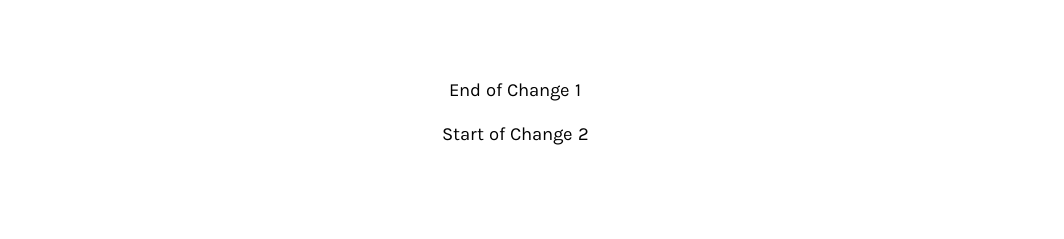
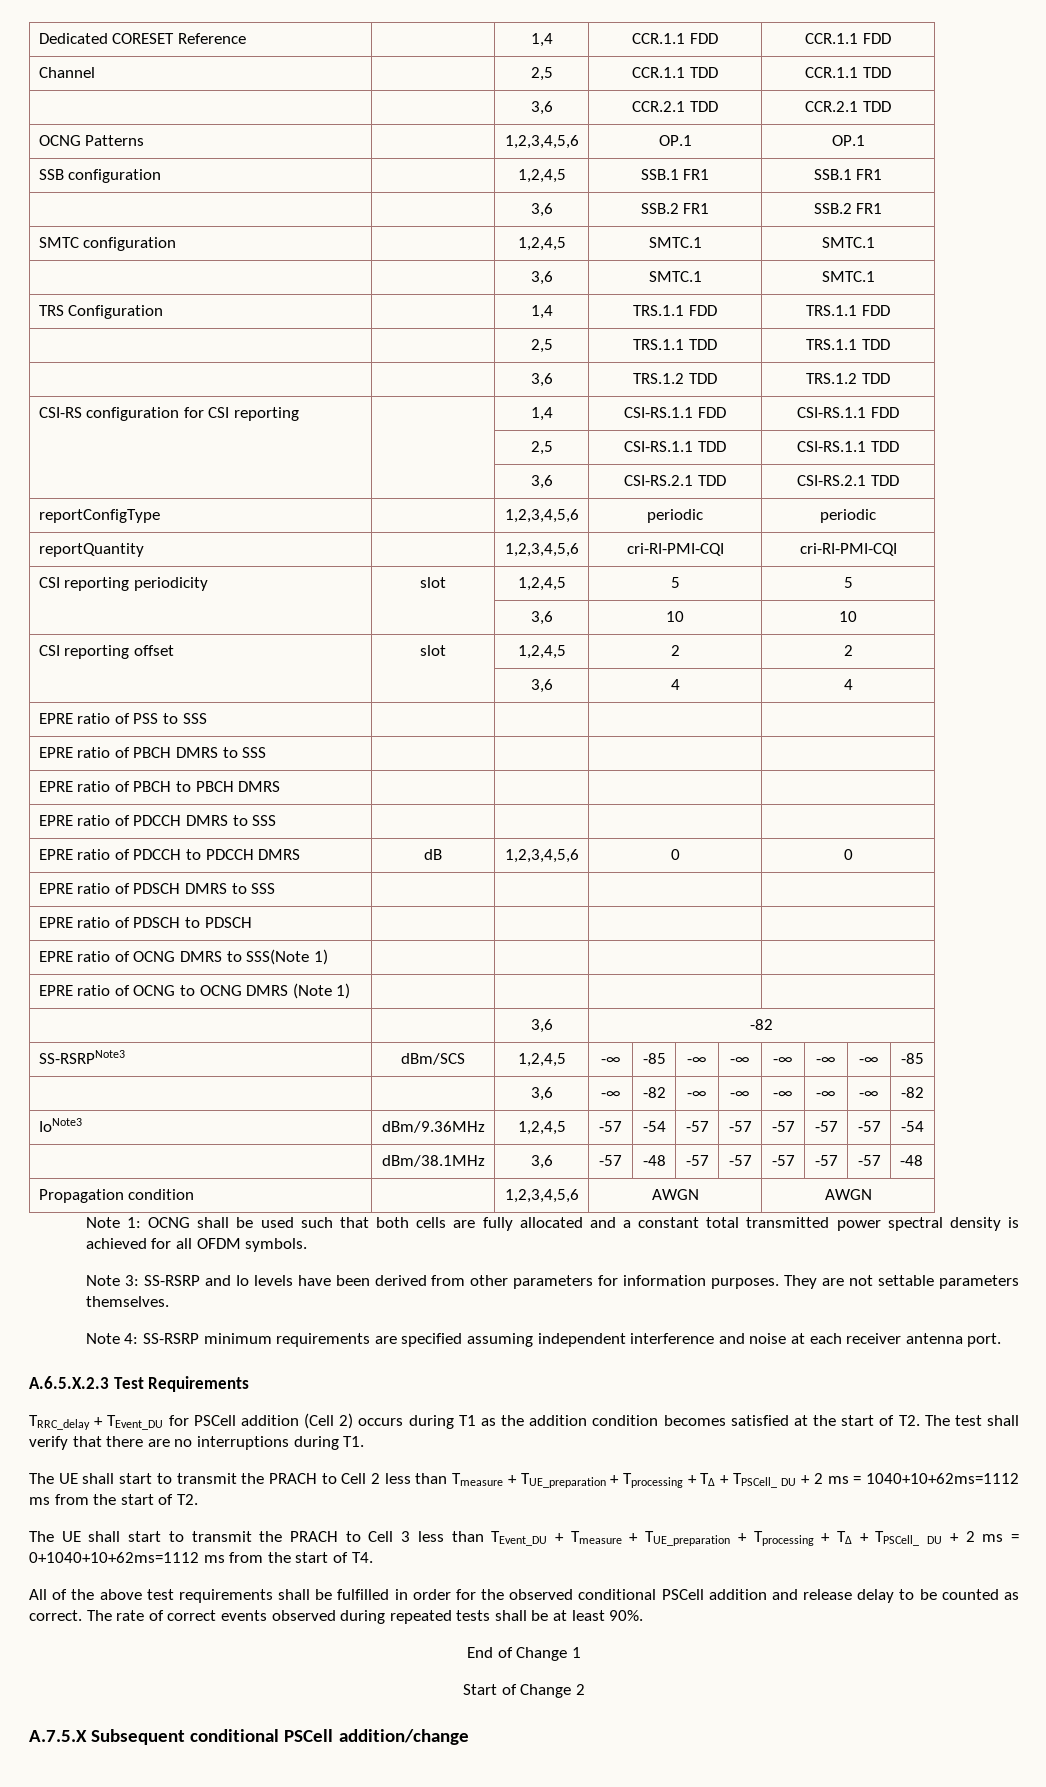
(449, 90) none -> [38,33,246,44] [530,33,553,47] [632,33,718,44] [805,33,891,44] [38,67,95,78] [530,67,553,81] [632,67,718,78] [805,67,891,78] [530,101,553,115] [632,101,718,112] [805,101,891,112] [38,135,145,146] [504,135,579,149] [658,135,692,146] [831,135,865,146] [38,169,162,183] [517,169,566,183] [640,169,710,180] [813,169,883,180] [530,203,553,217] [640,203,710,214] [813,203,883,214] [38,237,177,251] [517,237,566,251] [648,237,702,248] [821,237,875,248] [530,271,553,285] [648,271,702,282] [821,271,875,282] [38,305,164,319] [530,305,553,319] [633,305,717,316] [806,305,890,316] [530,339,553,353] [633,339,717,350] [806,339,890,350] [530,373,553,387] [633,373,717,384] [806,373,890,384] [38,407,299,421] [530,407,553,421] [624,407,726,418] [797,407,899,418] [530,441,553,455] [624,441,726,452] [797,441,899,452] [530,475,553,489] [624,475,726,486] [797,475,899,486] [38,509,160,523] [504,509,579,523] [647,509,703,523] [820,509,876,523] [38,543,144,557] [504,543,579,557] [626,543,724,556] [799,543,897,556] [38,577,208,591] [420,577,446,588] [517,577,566,591] [670,577,680,588] [843,577,853,588] [530,611,553,625] [666,611,684,622] [839,611,857,622] [38,645,174,659] [420,645,446,656] [517,645,566,659] [670,645,680,656] [843,645,853,656] [530,679,553,693] [670,679,680,690] [843,679,853,690] [38,713,207,724] [38,747,267,758] [38,781,281,792] [38,815,277,826] [38,849,301,860] [424,849,442,860] [504,849,579,863] [670,849,680,860] [843,849,853,860] [38,883,276,894] [38,917,252,928] [38,949,328,965] [38,983,351,999] [530,1019,553,1033] [750,1019,773,1030] [38,1050,125,1064] [401,1053,465,1065] [517,1053,566,1067] [600,1057,621,1064] [642,1053,666,1064] [687,1057,707,1064] [730,1057,750,1064] [773,1057,793,1064] [816,1057,836,1064] [859,1057,879,1064] [901,1053,924,1064] [530,1087,553,1101] [600,1091,621,1098] [642,1087,666,1098] [687,1091,707,1098] [730,1091,750,1098] [773,1091,793,1098] [816,1091,836,1098] [859,1091,879,1098] [901,1087,924,1098] [38,1118,82,1132] [381,1121,485,1133] [517,1121,566,1135] [599,1121,622,1132] [642,1121,666,1132] [685,1121,709,1132] [728,1121,752,1132] [771,1121,795,1132] [814,1121,838,1132] [857,1121,881,1132] [901,1121,924,1132] [381,1155,485,1167] [530,1155,553,1169] [599,1155,622,1166] [642,1155,666,1166] [685,1155,709,1166] [728,1155,752,1166] [771,1155,795,1166] [814,1155,838,1166] [857,1155,881,1166] [899,1155,923,1166] [38,1189,195,1203] [504,1189,579,1203] [651,1189,699,1200] [824,1189,872,1200] [85,1217,1020,1231] [85,1238,308,1252] [85,1275,1019,1289] [85,1296,169,1307] [85,1333,1002,1347] [29,1376,250,1392] [29,1413,1019,1430] [29,1436,365,1450] [29,1473,1019,1488] [29,1494,198,1505] [29,1531,1019,1546] [29,1552,373,1563] [29,1589,1019,1603] [29,1610,644,1624] Dedicated CORESET Reference | | 1,4 | CCR.1.1 FDD | CCR.1.1 FDD // Channel | | 2,5 | CCR.1.1 TDD | CCR.1.1 TDD // | | 3,6 | CCR.2.1 TDD | CCR.2.1 TDD // OCNG Patterns | | 1,2,3,4,5,6 | OP.1 | OP.1 // SSB configuration | | 1,2,4,5 | SSB.1 FR1 | SSB.1 FR1 // | | 3,6 | SSB.2 FR1 | SSB.2 FR1 // SMTC configuration | | 1,2,4,5 | SMTC.1 | SMTC.1 // | | 3,6 | SMTC.1 | SMTC.1 // TRS Configuration | | 1,4 | TRS.1.1 FDD | TRS.1.1 FDD // | | 2,5 | TRS.1.1 TDD | TRS.1.1 TDD // | | 3,6 | TRS.1.2 TDD | TRS.1.2 TDD // CSI-RS configuration for CSI reporting | | 1,4 | CSI-RS.1.1 FDD | CSI-RS.1.1 FDD // | | 2,5 | CSI-RS.1.1 TDD | CSI-RS.1.1 TDD // | | 3,6 | CSI-RS.2.1 TDD | CSI-RS.2.1 TDD // reportConfigType | | 1,2,3,4,5,6 | periodic | periodic // reportQuantity | | 1,2,3,4,5,6 | cri-RI-PMI-CQI | cri-RI-PMI-CQI // CSI reporting periodicity | slot | 1,2,4,5 | 5 | 5 // | | 3,6 | 10 | 10 // CSI reporting offset | slot | 1,2,4,5 | 2 | 2 // | | 3,6 | 4 | 4 // EPRE ratio of PSS to SSS | | | | // EPRE ratio of PBCH DMRS to SSS | | | | // EPRE ratio of PBCH to PBCH DMRS | | | | // EPRE ratio of PDCCH DMRS to SSS | | | | // EPRE ratio of PDCCH to PDCCH DMRS | dB | 1,2,3,4,5,6 | 0 | 0 // EPRE ratio of PDSCH DMRS to SSS | | | | // EPRE ratio of PDSCH to PDSCH | | | | // EPRE ratio of OCNG DMRS to SSS(Note 1) | | | | // EPRE ratio of OCNG to OCNG DMRS (Note 1) | | | | // | | 3,6 | -82 // SS-RSRPNote3 | dBm/SCS | 1,2,4,5 | -∞ | -85 | -∞ | -∞ | -∞ | -∞ | -∞ | -85 // | | 3,6 | -∞ | -82 | -∞ | -∞ | -∞ | -∞ | -∞ | -82 // IoNote3 | dBm/9.36MHz | 1,2,4,5 | -57 | -54 | -57 | -57 | -57 | -57 | -57 | -54 // | dBm/38.1MHz | 3,6 | -57 | -48 | -57 | -57 | -57 | -57 | -57 | -48 // Propagation condition | | 1,2,3,4,5,6 | AWGN | AWGN // Note 1: OCNG shall be used such that both cells are fully allocated and a constant total transmitted power spectral density is achieved for all OFDM symbols. // Note 3: SS-RSRP and Io levels have been derived from other parameters for information purposes. They are not settable parameters themselves. // Note 4: SS-RSRP minimum requirements are specified assuming independent interference and noise at each receiver antenna port. // A.6.5.X.2.3 Test Requirements // TRRC_delay + TEvent_DU for PSCell addition (Cell 2) occurs during T1 as the addition condition becomes satisfied at the start of T2. The test shall verify that there are no interruptions during T1. // The UE shall start to transmit the PRACH to Cell 2 less than Tmeasure + TUE_preparation + Tprocessing + T∆ + TPSCell_ DU + 2 ms = 1040+10+62ms=1112 ms from the start of T2. // The UE shall start to transmit the PRACH to Cell 3 less than TEvent_DU + Tmeasure + TUE_preparation + Tprocessing + T∆ + TPSCell_ DU + 2 ms = 0+1040+10+62ms=1112 ms from the start of T4. // All of the above test requirements shall be fulfilled in order for the observed conditional PSCell addition and release delay to be counted as correct. The rate of correct events observed during repeated tests shall be at least 90%. //
(589, 134) none -> [29,1729,469,1745] // A.7.5.X Subsequent conditional PSCell addition/change

